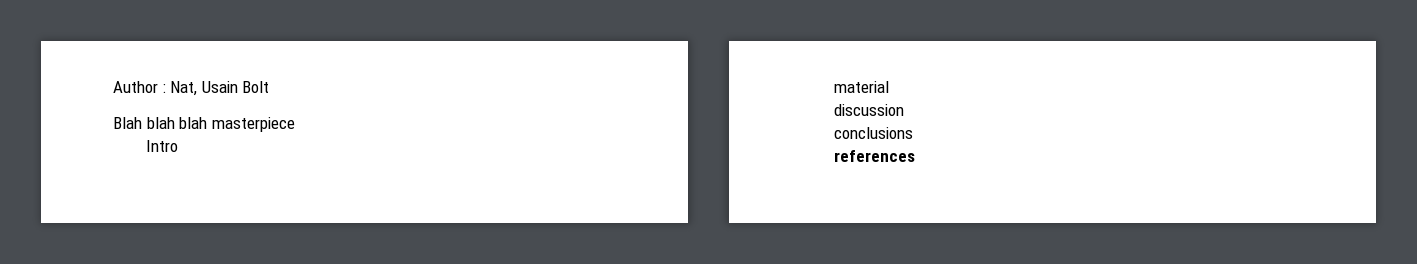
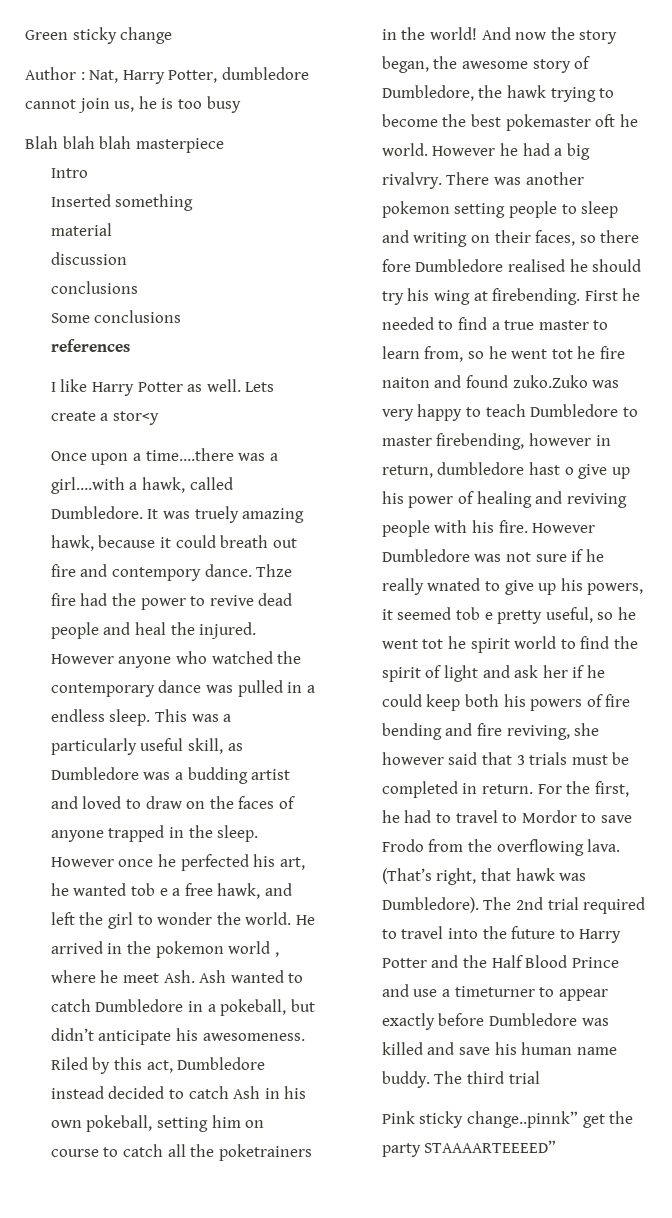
[113,81,270,96] Author : Nat, Usain Bolt -> [25,27,173,44] [25,67,309,84] [25,96,241,113] Green sticky change // Author : Nat, Harry Potter, dumbledore cannot join us, he is too busy
(179, 146) none -> [50,194,194,211] // Inserted something
(914, 133) none -> [50,310,182,323] // Some conclusions
(916, 156) none -> [50,379,275,396] [50,411,159,425] [50,448,278,465] [50,477,233,494] [50,506,305,523] [50,535,297,551] [50,564,293,581] [50,593,293,610] [50,622,257,639] [50,651,302,668] [50,680,315,697] [50,709,232,726] [50,738,243,755] [50,767,291,784] [50,796,295,809] [50,825,259,842] [50,854,305,871] [50,883,292,899] [50,912,315,929] [50,941,279,958] [50,970,304,983] [50,999,315,1016] [50,1028,305,1045] [50,1057,266,1074] [50,1086,307,1099] [50,1115,265,1132] [50,1144,312,1161] [381,27,618,44] [381,56,591,73] [381,85,615,102] [381,114,638,131] [381,143,590,160] [381,172,584,189] [381,201,619,218] [381,230,640,247] [381,259,642,272] [381,288,641,305] [381,317,609,330] [381,346,625,362] [381,375,620,388] [381,404,638,421] [381,433,611,450] [381,462,630,479] [381,491,627,508] [381,520,596,537] [381,549,604,562] [381,578,644,595] [381,607,636,624] [381,636,638,653] [381,665,605,682] [381,694,631,711] [381,723,600,740] [381,752,630,765] [381,781,629,798] [381,810,632,823] [381,839,621,856] [381,868,587,885] [381,897,646,914] [381,926,622,943] [381,955,619,968] [381,984,608,1001] [381,1013,609,1030] [381,1042,617,1055] [381,1071,540,1088] [381,1111,634,1128] [381,1140,557,1157] // I like Harry Potter as well. Lets create a stor<y // Once upon a time….there was a girl….with a hawk, called Dumbledore. It was truely amazing hawk, because it could breath out fire and contempory dance. Thze fire had the power to revive dead people and heal the injured. However anyone who watched the contemporary dance was pulled in a endless sleep. This was a particularly useful skill, as Dumbledore was a budding artist and loved to draw on the faces of anyone trapped in the sleep. However once he perfected his art, he wanted tob e a free hawk, and left the girl to wonder the world. He arrived in the pokemon world , where he meet Ash. Ash wanted to catch Dumbledore in a pokeball, but didn’t anticipate his awesomeness. Riled by this act, Dumbledore instead decided to catch Ash in his own pokeball, setting him on course to catch all the poketrainers in the world! And now the story began, the awesome story of Dumbledore, the hawk trying to become the best pokemaster oft he world. However he had a big rivalvry. There was another pokemon setting people to sleep and writing on their faces, so there fore Dumbledore realised he should try his wing at firebending. First he needed to find a true master to learn from, so he went tot he fire naiton and found zuko.Zuko was very happy to teach Dumbledore to master firebending, however in return, dumbledore hast o give up his power of healing and reviving people with his fire. However Dumbledore was not sure if he really wnated to give up his powers, it seemed tob e pretty useful, so he went tot he spirit world to find the spirit of light and ask her if he could keep both his powers of fire bending and fire reviving, she however said that 3 trials must be completed in return. For the first, he had to travel to Mordor to save Frodo from the overflowing lava. (That’s right, that hawk was Dumbledore). The 2nd trial required to travel into the future to Harry Potter and the Half Blood Prince and use a timeturner to appear exactly before Dumbledore was killed and save his human name buddy. The third trial // Pink sticky change..pinnk” get the party STAAAARTEEEED”

